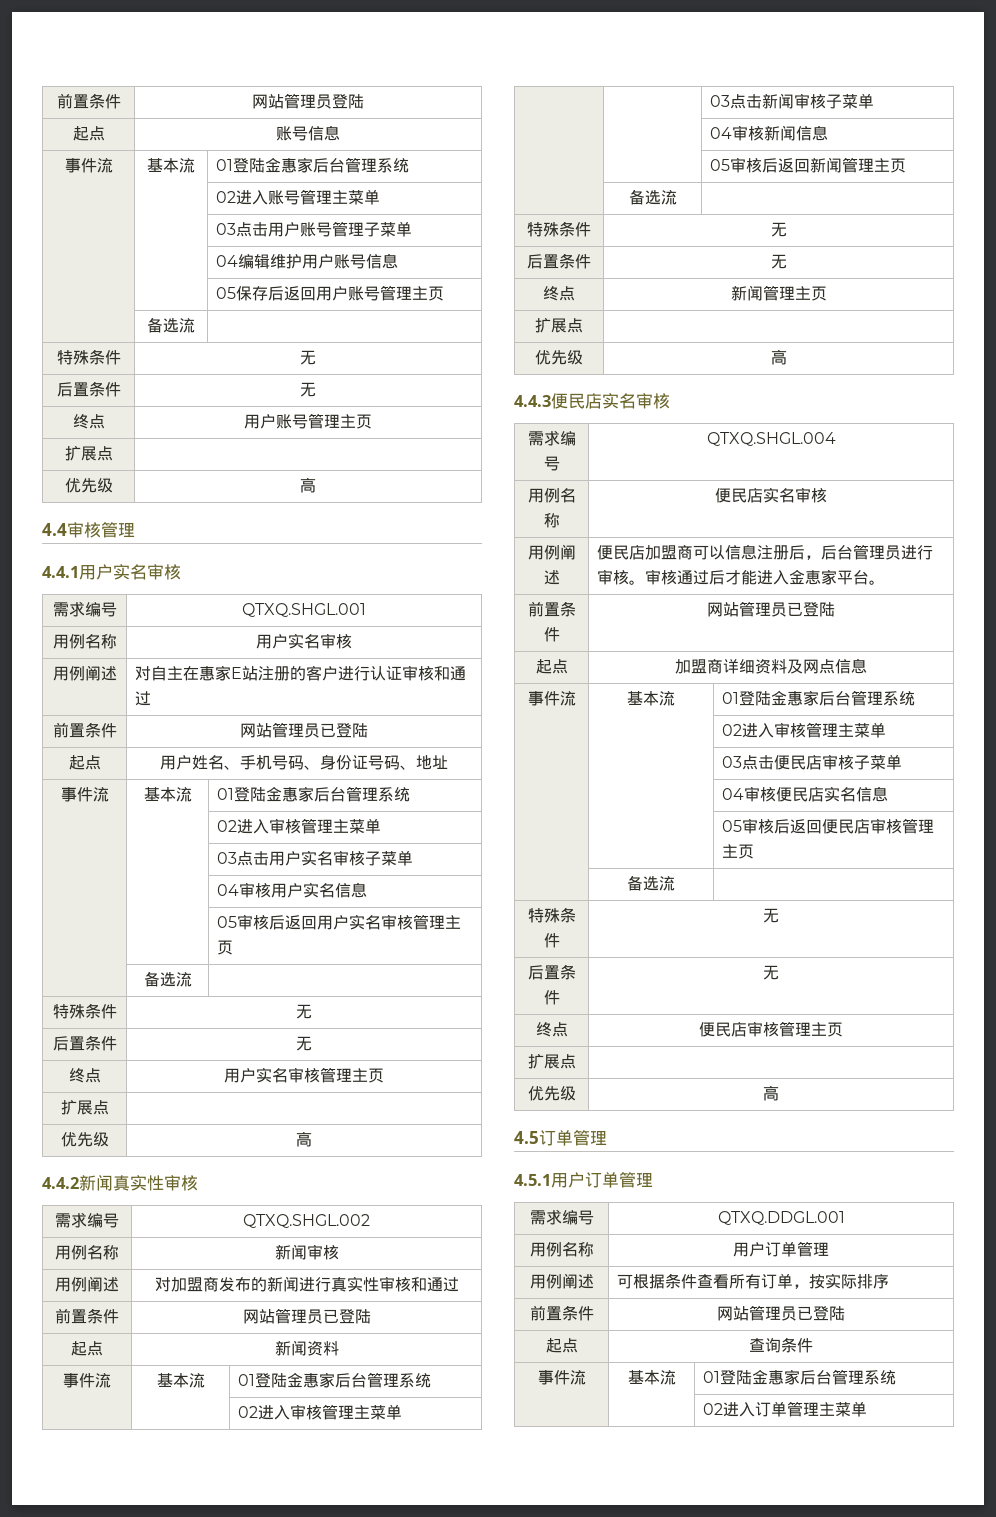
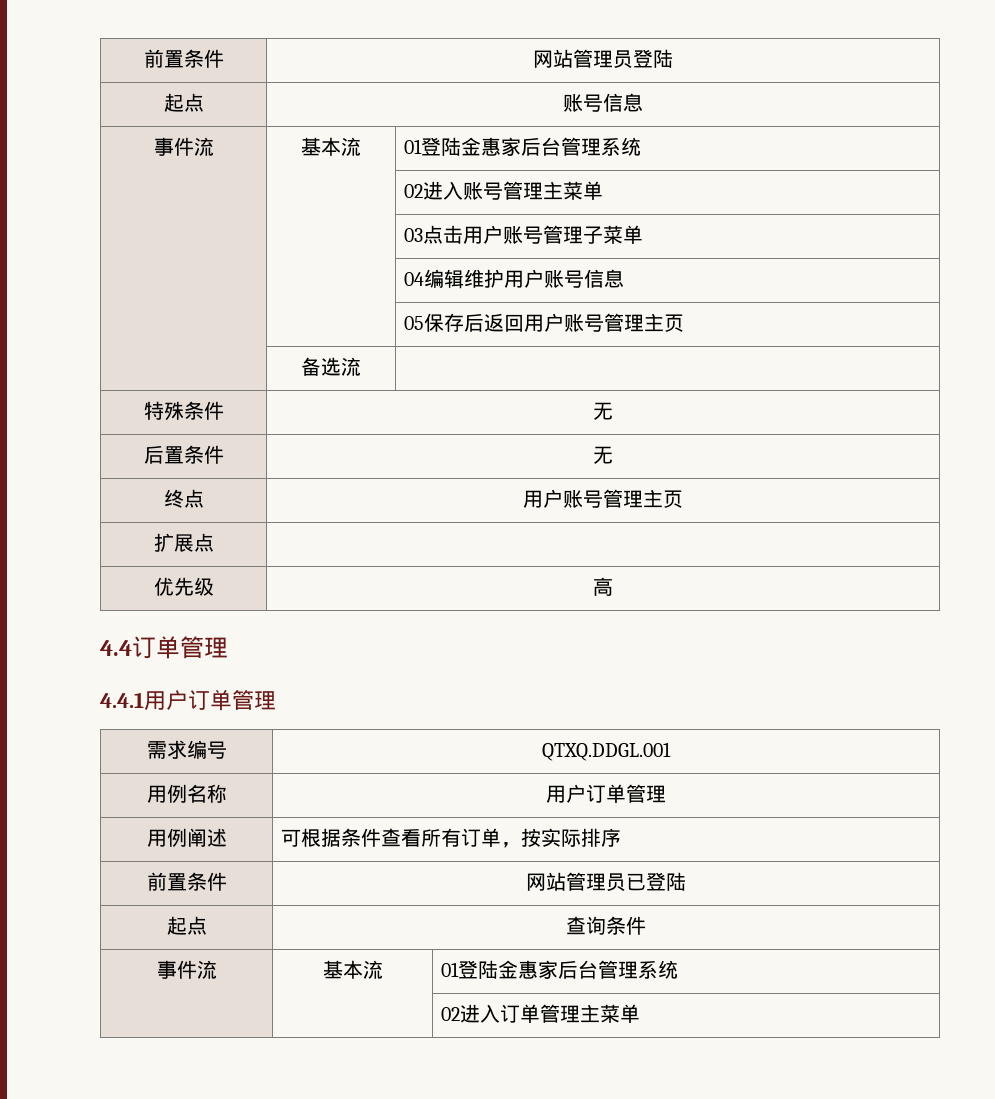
[67,522,135,538] [42,564,181,580] [52,601,117,617] [242,603,366,617] [52,634,117,649] [256,633,352,649] [52,665,117,681] [135,665,467,681] [135,691,152,706] [52,722,117,738] [240,722,368,738] [68,755,101,770] [160,754,448,770] [60,787,109,802] [143,787,192,802] [217,786,411,802] [217,818,382,834] [217,850,414,866] [217,882,368,898] [217,914,462,930] [217,940,234,955] [143,971,192,987] [52,1003,117,1019] [296,1004,312,1019] [52,1035,117,1051] [296,1036,312,1051] [68,1068,101,1083] [224,1067,384,1083] [60,1100,109,1115] [60,1132,109,1147] [296,1131,312,1147] [42,1175,198,1191] [55,1212,119,1228] [243,1214,370,1228] [55,1245,119,1260] [274,1244,339,1260] [55,1276,119,1292] [154,1276,459,1292] [55,1308,119,1324] [242,1308,371,1324] [71,1341,103,1356] [274,1340,339,1356] [63,1373,111,1388] [156,1373,205,1388] [238,1372,432,1388] [238,1404,403,1420] [710,93,875,109] [710,125,829,141] [710,157,907,173] [628,189,677,205] [527,221,591,237] [770,222,787,237] [527,253,591,269] [770,254,787,269] [543,286,575,301] [730,285,827,301] [535,318,583,333] [535,350,583,365] [770,349,787,365] [514,393,670,409] [527,430,576,446] [543,456,560,471] [706,432,836,446] [527,488,576,503] [543,513,560,528] [715,487,827,503] [527,544,576,560] [543,570,560,585] [597,544,934,560] [597,569,886,585] [527,601,576,617] [543,627,560,642] [707,601,835,617] [535,659,568,674] [675,658,867,674] [527,691,576,706] [627,691,675,706] [722,690,916,706] [722,722,887,738] [722,754,903,770] [722,786,889,802] [722,818,935,834] [722,844,755,859] [627,875,675,891] [527,907,576,923] [543,933,560,948] [763,908,779,923] [527,964,576,980] [543,990,560,1005] [763,965,779,980] [535,1022,568,1037] [699,1021,843,1037] [527,1054,576,1069] [527,1086,576,1101] [763,1085,779,1101] [514,1130,607,1146] [514,1174,551,1186] 审核管理 // 4.4.1用户实名审核 // 需求编号 | QTXQ.SHGL.001 // 用例名称 | 用户实名审核 // 用例阐述 | 对自主在惠家E站注册的客户进行认证审核和通过 // 前置条件 | 网站管理员已登陆 // 起点 | 用户姓名、手机号码、身份证号码、地址 // 事件流 | 基本流 | 01登陆金惠家后台管理系统 // | | 02进入审核管理主菜单 // | | 03点击用户实名审核子菜单 // | | 04审核用户实名信息 // | | 05审核后返回用户实名审核管理主页 // | 备选流 | // 特殊条件 | 无 // 后置条件 | 无 // 终点 | 用户实名审核管理主页 // 扩展点 | // 优先级 | 高 // 4.4.2新闻真实性审核 // 需求编号 | QTXQ.SHGL.002 // 用例名称 | 新闻审核 // 用例阐述 | 对加盟商发布的新闻进行真实性审核和通过 // 前置条件 | 网站管理员已登陆 // 起点 | 新闻资料 // 事件流 | 基本流 | 01登陆金惠家后台管理系统 // | | 02进入审核管理主菜单 // | | 03点击新闻审核子菜单 // | | 04审核新闻信息 // | | 05审核后返回新闻管理主页 // | 备选流 | // 特殊条件 | 无 // 后置条件 | 无 // 终点 | 新闻管理主页 // 扩展点 | // 优先级 | 高 // 4.4.3便民店实名审核 // 需求编号 | QTXQ.SHGL.004 // 用例名称 | 便民店实名审核 // 用例阐述 | 便民店加盟商可以信息注册后，后台管理员进行审核。审核通过后才能进入金恵家平台。 // 前置条件 | 网站管理员已登陆 // 起点 | 加盟商详细资料及网点信息 // 事件流 | 基本流 | 01登陆金惠家后台管理系统 // | | 02进入审核管理主菜单 // | | 03点击便民店审核子菜单 // | | 04审核便民店实名信息 // | | 05审核后返回便民店审核管理主页 // | 备选流 | // 特殊条件 | 无 // 后置条件 | 无 // 终点 | 便民店审核管理主页 // 扩展点 | // 优先级 | 高 // 4.5订单管理 // 4.5.1 -> [132,636,228,659] [100,692,144,708] 订单管理 // 4.4.1

